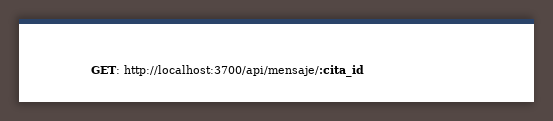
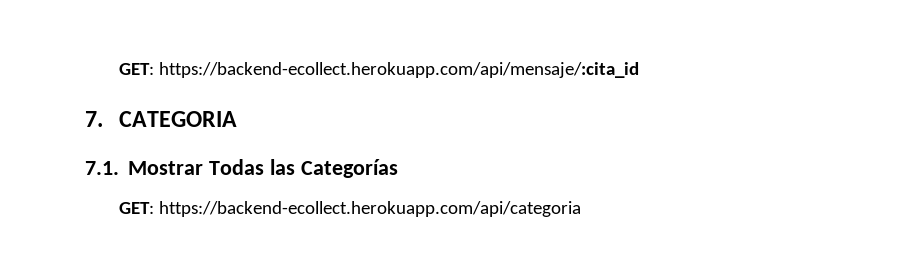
[90,65,364,77] GET: http://localhost:3700/api/mensaje/:cita_id -> [119,62,640,78] [85,111,238,127] [85,159,398,178] [119,201,582,217] GET: https://backend-ecollect.herokuapp.com/api/mensaje/:cita_id // 7. CATEGORIA // 7.1. Mostrar Todas las Categorías // GET: https://backend-ecollect.herokuapp.com/api/categoria

